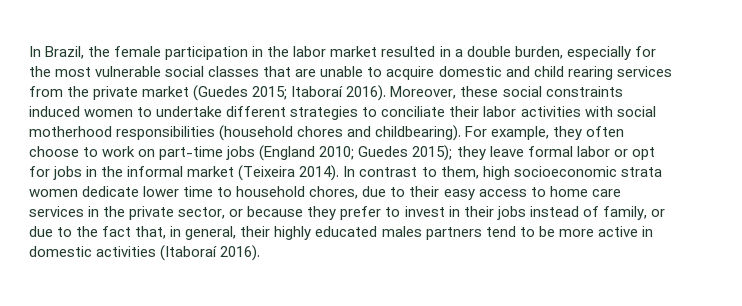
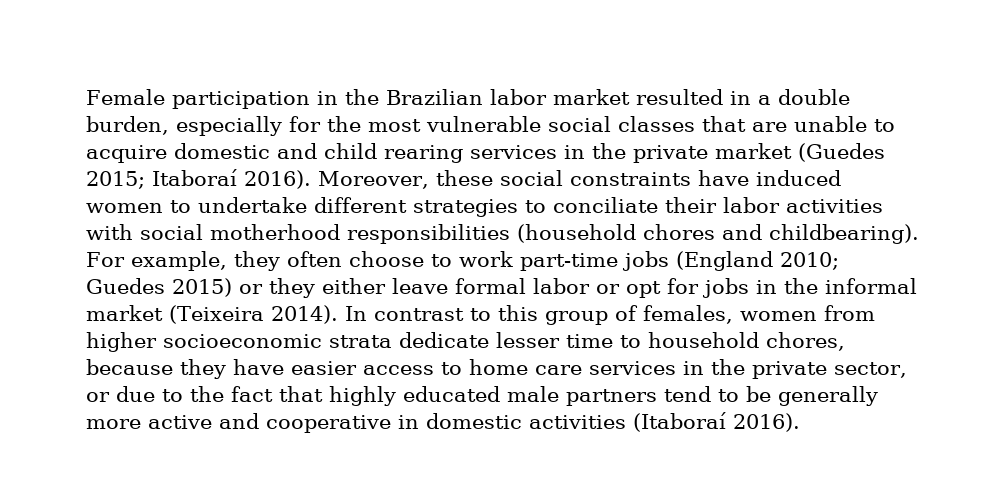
[29,46,162,59] In Brazil, the female -> [86,89,165,105] Female
(290, 51) none -> [385,89,483,105] Brazilian
[29,86,63,97] from -> [564,145,585,159] in
(623, 91) none -> [697,170,749,186] have
[138,149,156,157] on -> (513, 259) none
[412,145,486,161] 2015); they -> [172,278,386,298] 2015) or they either
[440,166,662,180] [29,186,475,200] them, high socioeconomic strata women dedicate lower time to household chores, due to their easy -> [497,305,875,325] [86,332,845,352] [86,359,357,379] this group of females, women from higher socioeconomic strata dedicate lesser time to household chores, because they have easier
[247,206,665,220] [29,226,271,240] because they prefer to invest in their jobs instead of family, or due to the fact that, in general, their -> [116,386,323,402] due to the fact that
[381,226,422,237] males -> [507,386,559,402] male
(555, 231) none -> [778,386,878,406] generally
(638, 231) none -> [219,413,391,433] and cooperative

